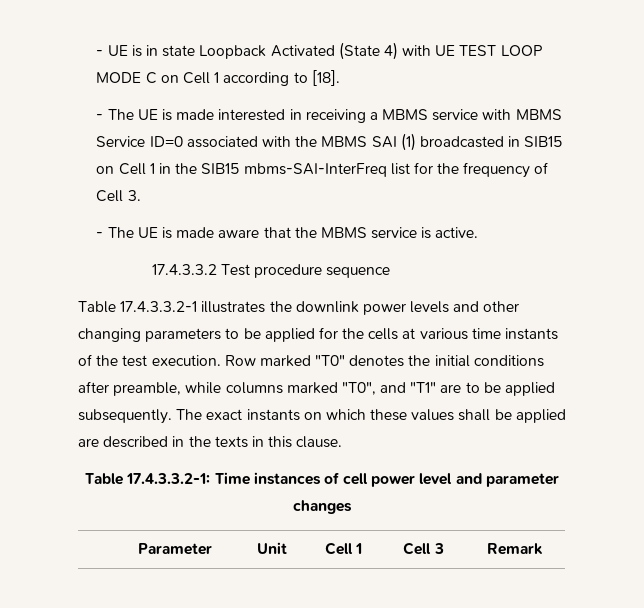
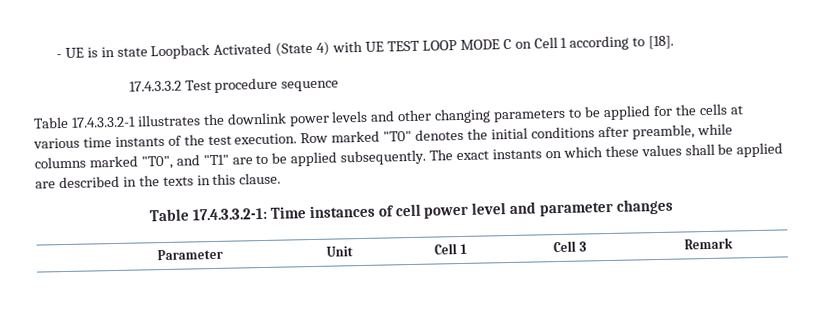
[96,109,562,123] [96,133,563,151] [96,162,549,178] [96,190,141,202] [96,227,479,239] // - The UE is made interested in receiving a MBMS service with MBMS Service ID=0 associated with the MBMS SAI (1) broadcasted in SIB15 on Cell 1 in the SIB15 mbms-SAI-InterFreq list for the frequency of Cell 3. // - The UE is made aware that the MBMS service is active. -> (675, 42) none

